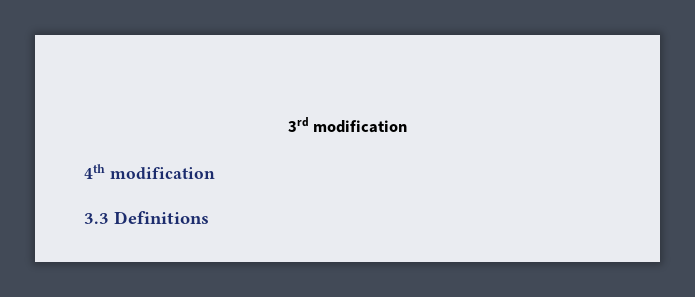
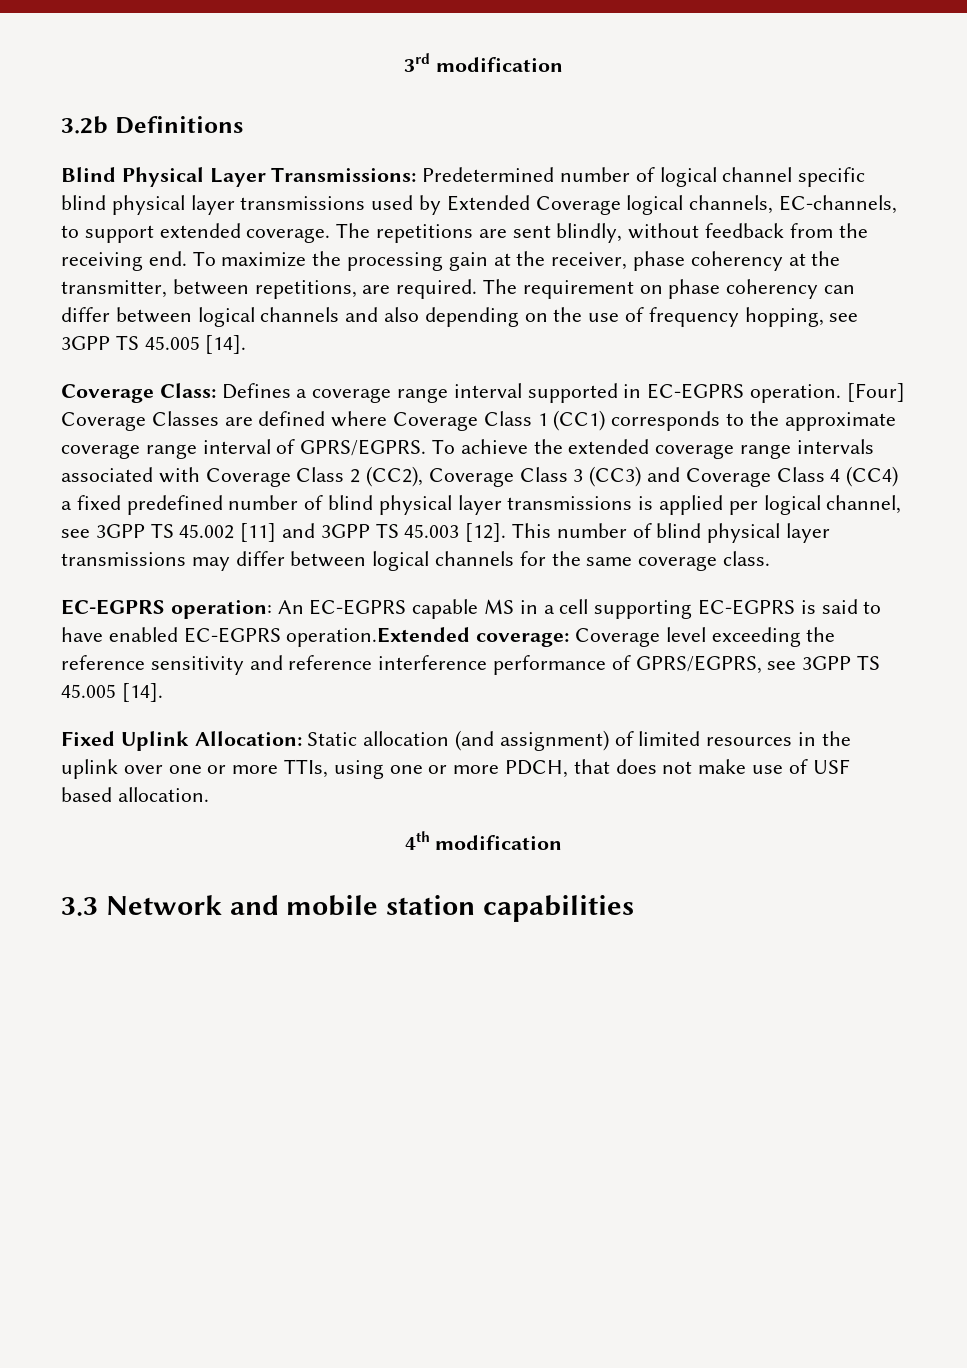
[84,164,215,179] [84,211,209,224] 4th modification // 3.3 Definitions -> [61,116,243,134] [61,167,866,187] [61,195,898,215] [61,223,868,243] [61,251,841,271] [61,279,856,299] [61,307,859,327] [61,335,247,354] [61,383,905,403] [61,410,896,431] [61,439,874,459] [61,466,899,487] [61,495,902,515] [61,523,831,543] [61,551,771,571] [61,599,882,619] [61,627,836,647] [61,655,881,675] [61,683,163,702] [61,730,851,751] [61,759,850,779] [61,787,209,802] [404,831,563,850] [61,895,635,922] 3.2b Definitions // Blind Physical Layer Transmissions: Predetermined number of logical channel specific blind physical layer transmissions used by Extended Coverage logical channels, EC-channels, to support extended coverage. The repetitions are sent blindly, without feedback from the receiving end. To maximize the processing gain at the receiver, phase coherency at the transmitter, between repetitions, are required. The requirement on phase coherency can differ between logical channels and also depending on the use of frequency hopping, see 3GPP TS 45.005 [14]. // Coverage Class: Defines a coverage range interval supported in EC-EGPRS operation. [Four] Coverage Classes are defined where Coverage Class 1 (CC1) corresponds to the approximate coverage range interval of GPRS/EGPRS. To achieve the extended coverage range intervals associated with Coverage Class 2 (CC2), Coverage Class 3 (CC3) and Coverage Class 4 (CC4) a fixed predefined number of blind physical layer transmissions is applied per logical channel, see 3GPP TS 45.002 [11] and 3GPP TS 45.003 [12]. This number of blind physical layer transmissions may differ between logical channels for the same coverage class. // EC-EGPRS operation: An EC-EGPRS capable MS in a cell supporting EC-EGPRS is said to have enabled EC-EGPRS operation.Extended coverage: Coverage level exceeding the reference sensitivity and reference interference performance of GPRS/EGPRS, see 3GPP TS 45.005 [14]. // Fixed Uplink Allocation: Static allocation (and assignment) of limited resources in the uplink over one or more TTIs, using one or more PDCH, that does not make use of USF based allocation. // 4th modification // 3.3 Network and mobile station capabilities

